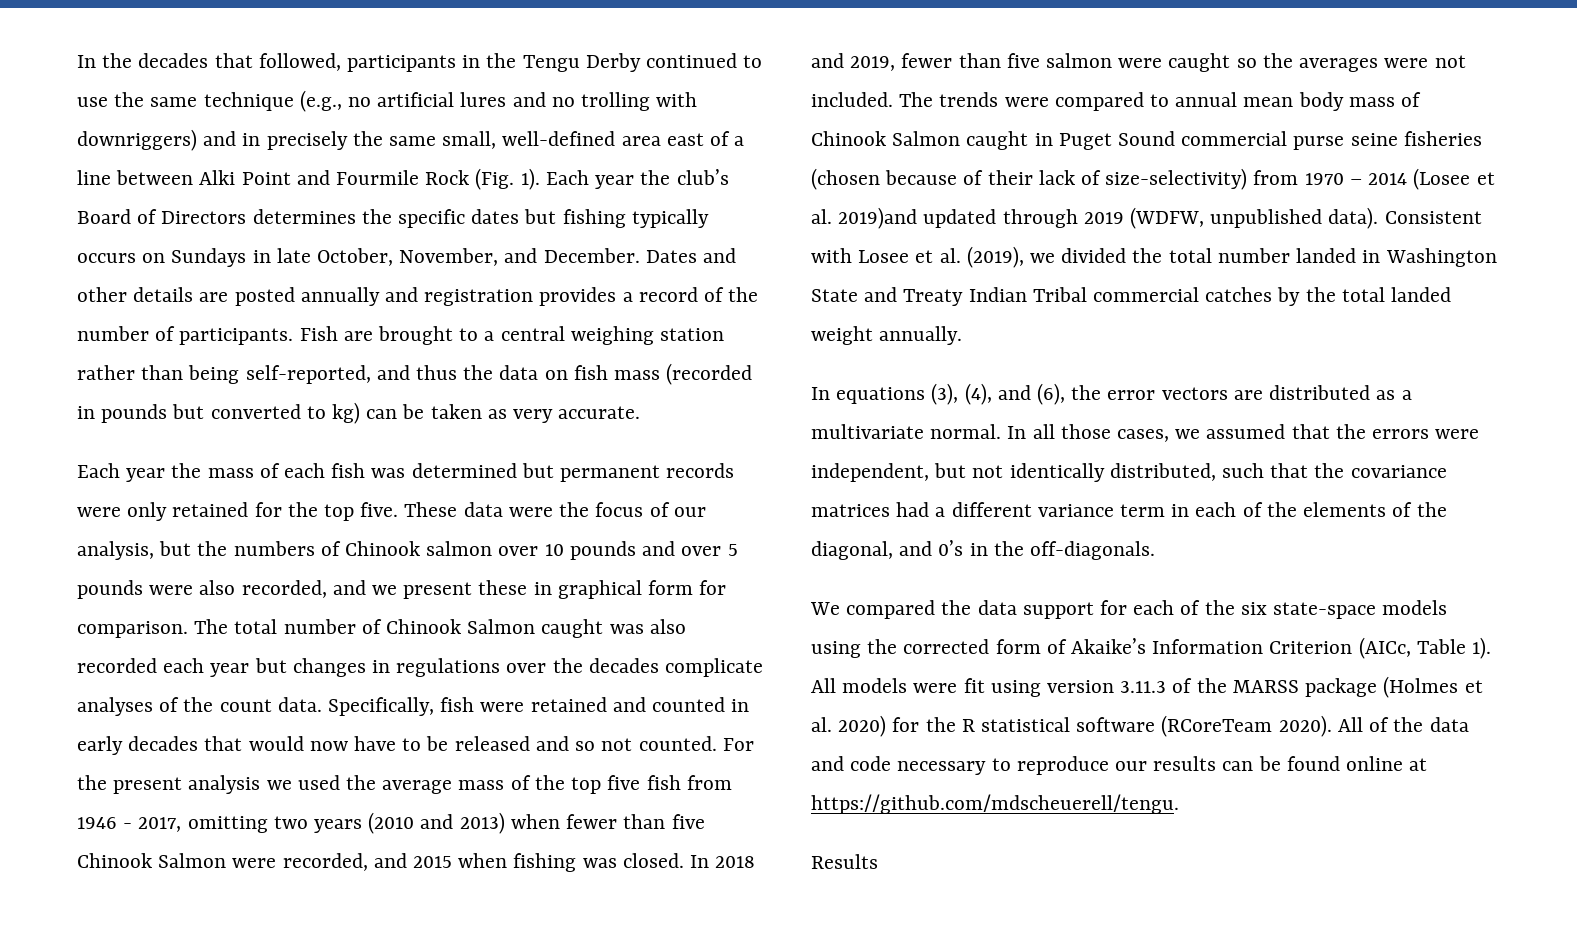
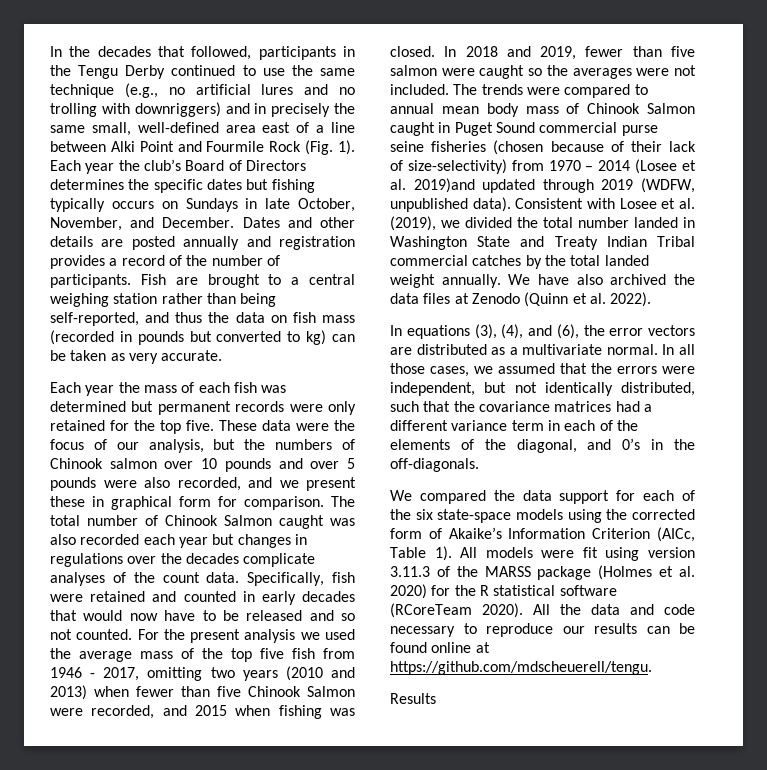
(963, 335) none -> [508,274,695,285] [390,292,652,307] We have also archived the data files at Zenodo (Quinn et al. 2022).
[1369,717,1390,732] of -> (550, 609) none

